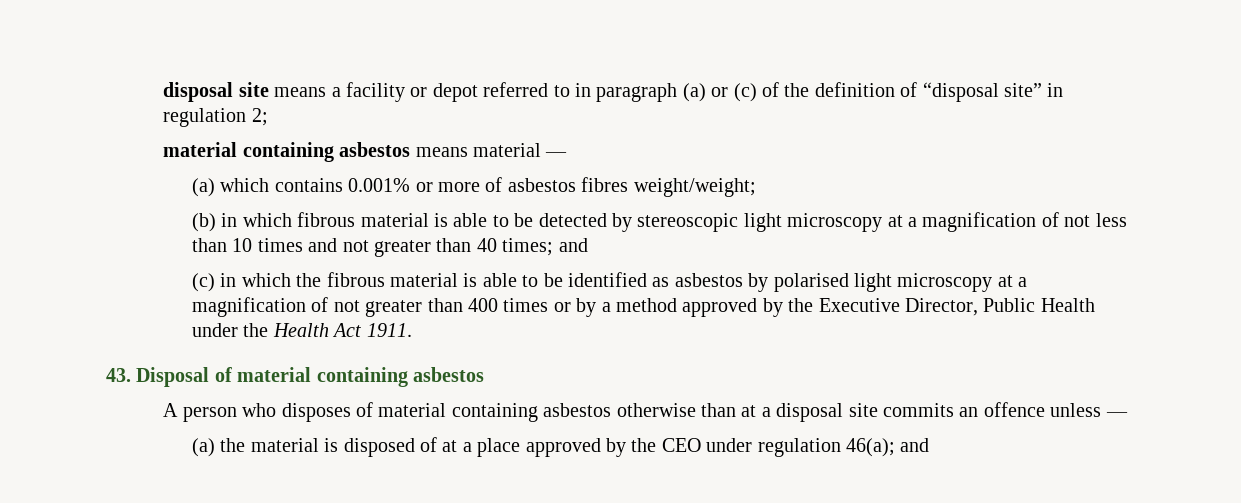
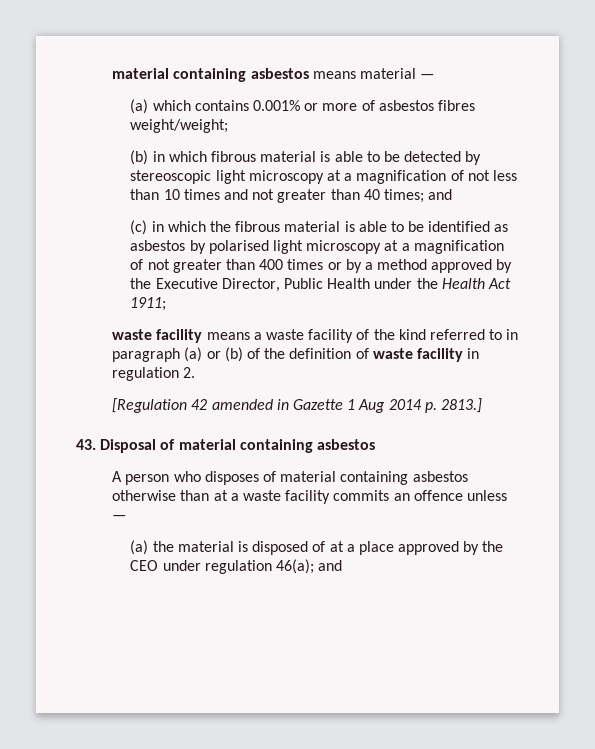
[163,82,1064,102] [163,108,268,127] disposal site means a facility or depot referred to in paragraph (a) or (c) of the definition of “disposal site” in regulation 2; // -> (112, 73) none
[366,323,412,337] 1911. -> [130,297,167,311] [112,329,519,343] [112,347,480,362] [112,367,196,381] [112,398,482,413] 1911; // waste facility means a waste facility of the kind referred to in paragraph (a) or (b) of the definition of waste facility in regulation 2. // [Regulation 42 amended in Gazette 1 Aug 2014 p. 2813.]
[776,403,878,422] disposal site -> [243,490,331,504] waste facility

